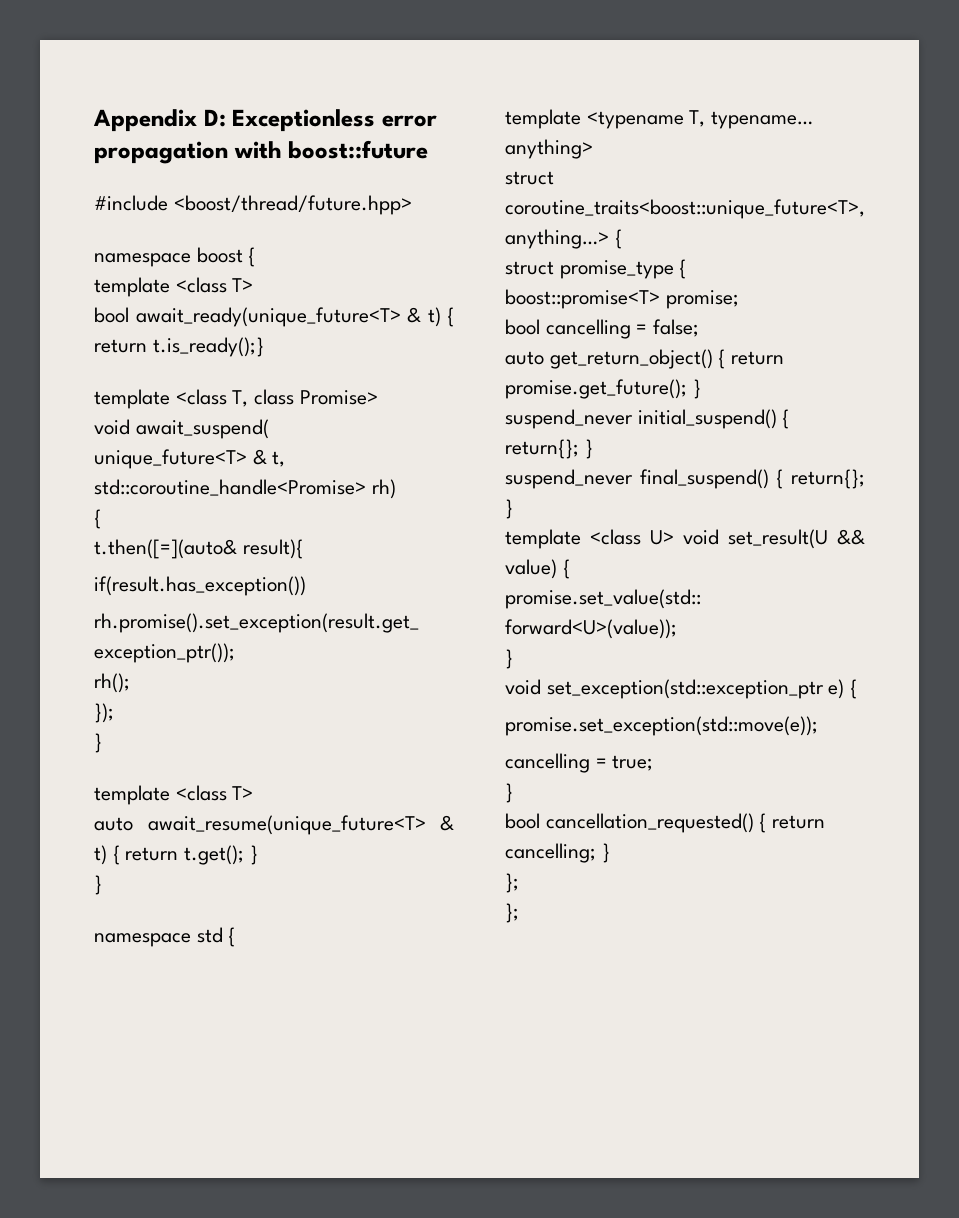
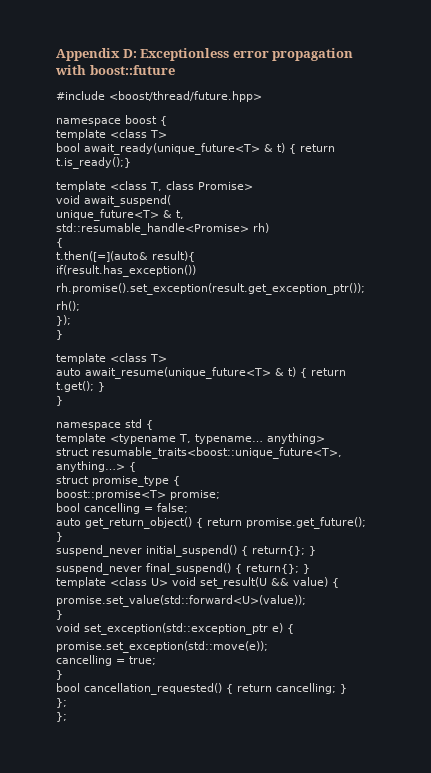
[94,479,366,496] std::coroutine_handle<Promise> -> [56,223,249,235] std::resumable_handle<Promise>
[505,199,865,219] coroutine_traits<boost::unique_future<T>, -> [92,447,342,459] resumable_traits<boost::unique_future<T>,

